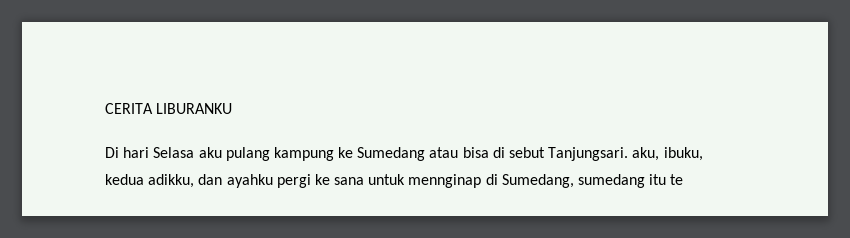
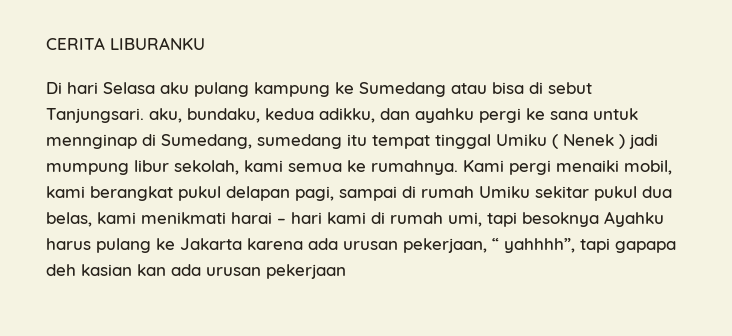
[663,147,703,161] ibuku, -> [187,108,260,123] bundaku,
[670,174,684,185] te -> [372,134,658,149] [46,160,672,175] [46,186,672,201] [46,211,664,227] [46,238,676,253] [46,264,346,279] tempat tinggal Umiku ( Nenek ) jadi mumpung libur sekolah, kami semua ke rumahnya. Kami pergi menaiki mobil, kami berangkat pukul delapan pagi, sampai di rumah Umiku sekitar pukul dua belas, kami menikmati harai – hari kami di rumah umi, tapi besoknya Ayahku harus pulang ke Jakarta karena ada urusan pekerjaan, “ yahhhh”, tapi gapapa deh kasian kan ada urusan pekerjaan

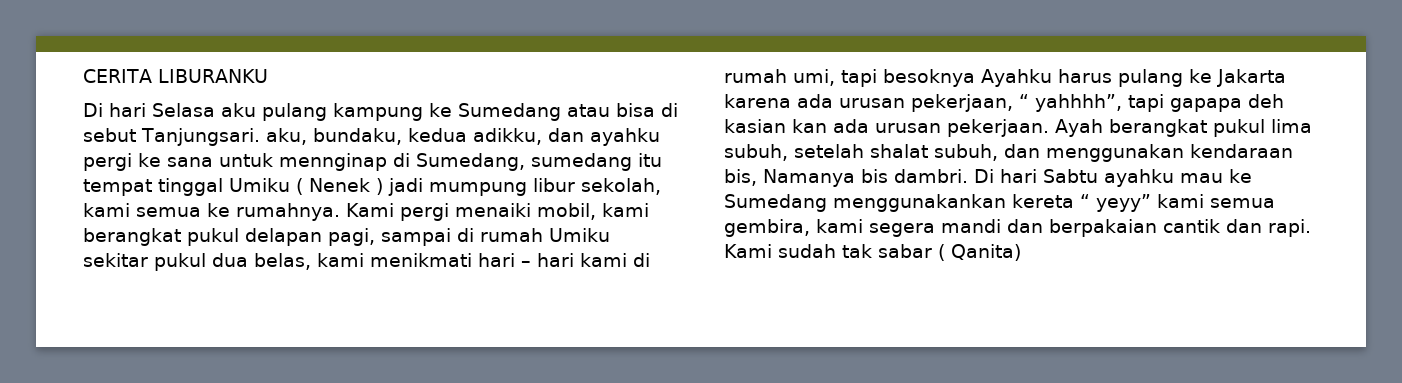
[231,212,272,224] harai -> [478,253,515,267] hari
[266,264,346,279] pekerjaan -> [947,119,1312,137] [724,144,1293,162] [724,169,1252,187] [724,194,1275,212] [724,219,1311,237] [724,244,1021,261] pekerjaan. Ayah berangkat pukul lima subuh, setelah shalat subuh, dan menggunakan kendaraan bis, Namanya bis dambri. Di hari Sabtu ayahku mau ke Sumedang menggunakankan kereta “ yeyy” kami semua gembira, kami segera mandi dan berpakaian cantik dan rapi. Kami sudah tak sabar ( Qanita)

